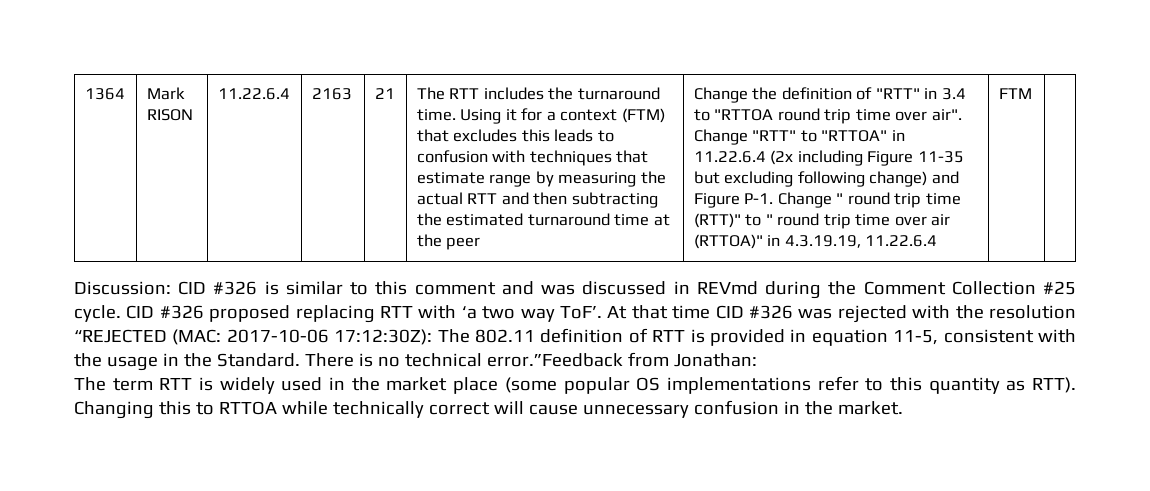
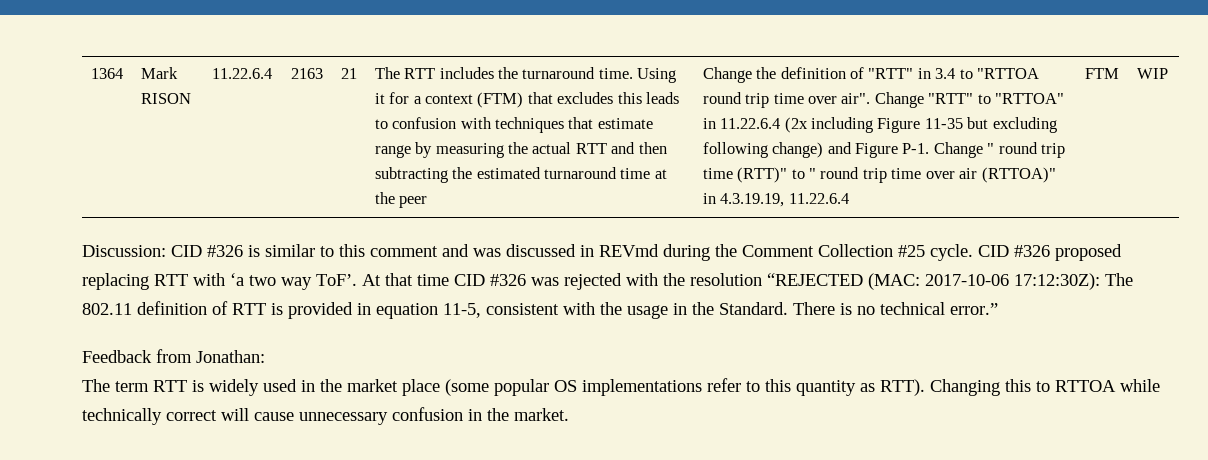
(1032, 93) none -> [1136,68,1168,79] WIP
[486,353,623,367] error.”Feedback -> [950,303,998,315] [82,350,152,363] error.” // Feedback

